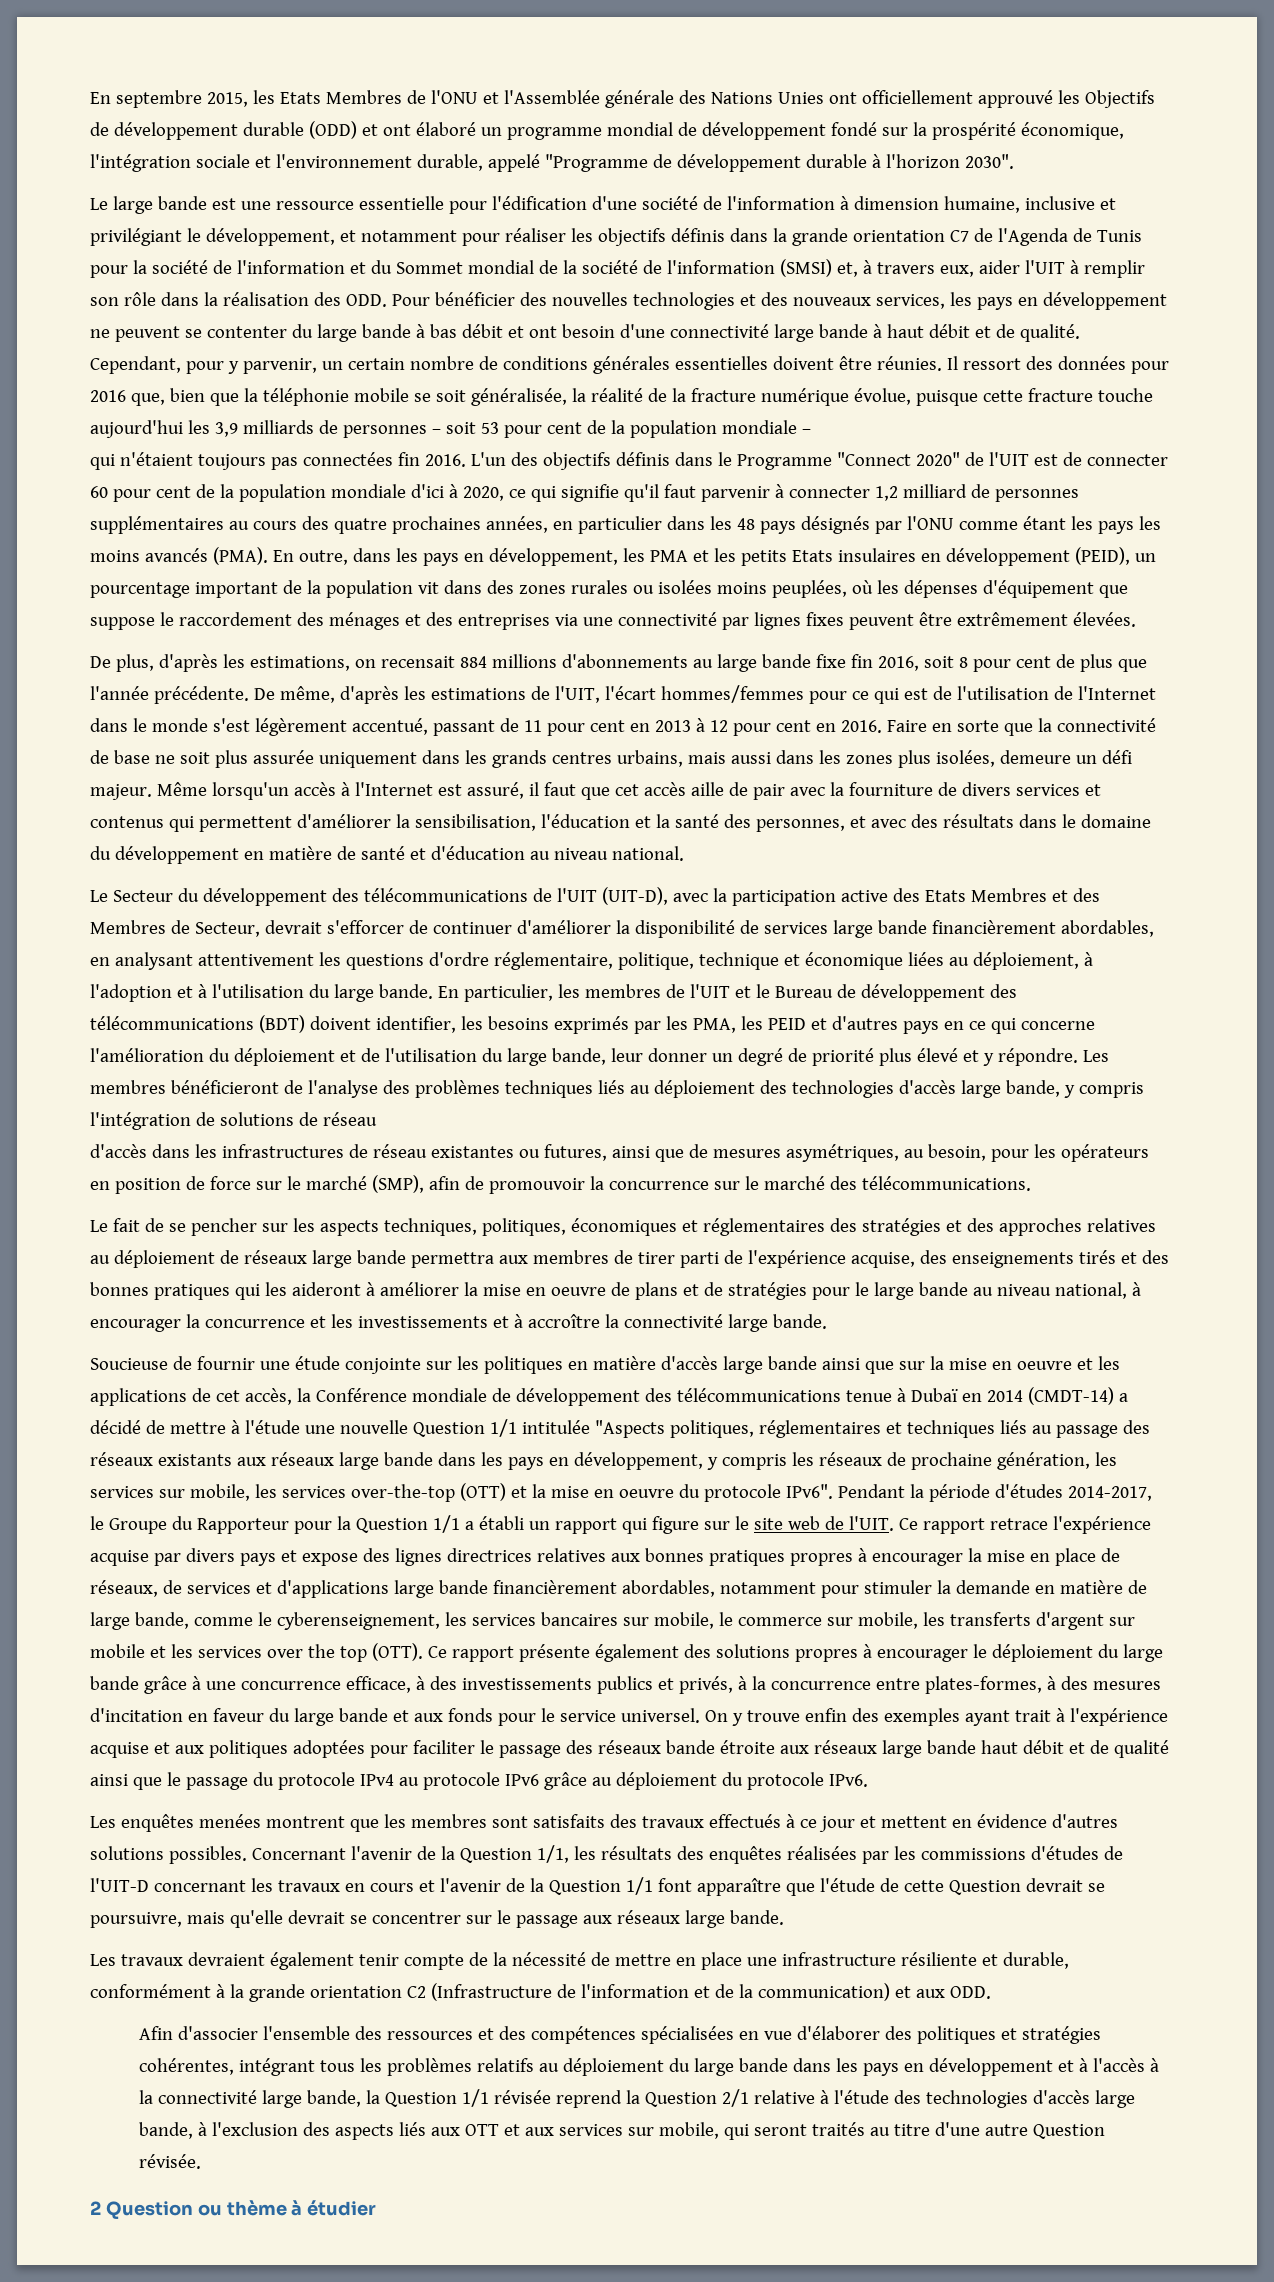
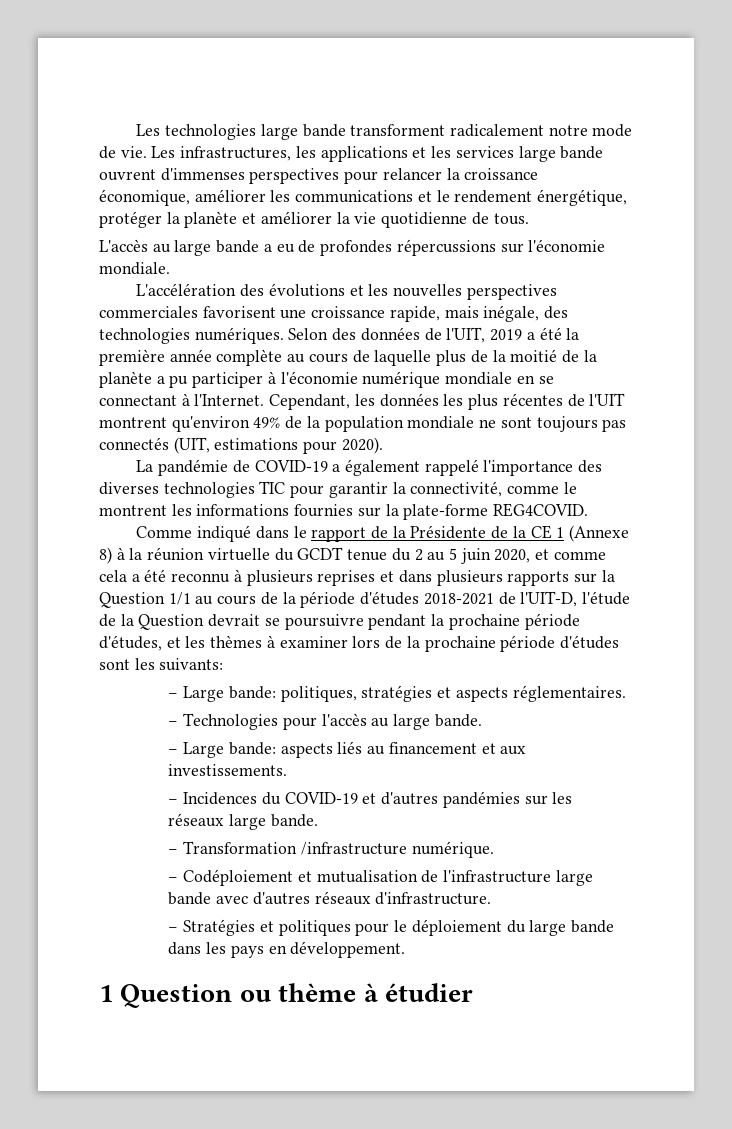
[90,90,1155,108] [90,121,1124,140] [90,154,1014,172] [90,196,1116,214] [90,228,1142,246] [90,259,1145,278] [90,292,1167,310] [90,324,1080,342] [90,356,1169,374] [90,388,1153,406] [90,420,811,438] [90,452,1168,470] [90,484,1079,502] [90,516,1161,534] [90,547,1156,566] [90,580,1128,598] [90,612,1136,630] [90,654,1147,672] [90,685,1156,704] [90,718,1156,736] [90,750,1132,768] [90,782,1101,800] [90,814,1151,832] [90,846,684,864] [90,887,1100,906] [90,920,1154,938] [90,952,1093,970] [90,984,1017,1002] [90,1015,1095,1034] [90,1048,1109,1066] [90,1080,1144,1098] [90,1112,377,1130] [90,1144,1149,1162] [90,1175,1031,1194] [90,1218,1156,1236] [90,1250,1169,1268] [90,1282,1141,1300] [90,1314,827,1332] [90,1356,1120,1374] [90,1387,1128,1406] [90,1419,1150,1438] [90,1452,1117,1470] [90,1483,1152,1502] [90,1515,1151,1534] [90,1548,1120,1566] [90,1580,1147,1598] [90,1612,1135,1630] [90,1643,1163,1662] [90,1676,1161,1694] [90,1708,1168,1726] [90,1740,1169,1758] [90,1772,868,1790] [90,1814,1118,1832] [90,1845,1123,1864] [90,1877,1105,1896] [90,1910,784,1928] [90,1952,1069,1970] [90,1983,991,2002] [139,2026,1102,2044] [139,2058,560,2076] En septembre 2015, les Etats Membres de l'ONU et l'Assemblée générale des Nations Unies ont officiellement approuvé les Objectifs de développement durable (ODD) et ont élaboré un programme mondial de développement fondé sur la prospérité économique, l'intégration sociale et l'environnement durable, appelé "Programme de développement durable à l'horizon 2030". // Le large bande est une ressource essentielle pour l'édification d'une société de l'information à dimension humaine, inclusive et privilégiant le développement, et notamment pour réaliser les objectifs définis dans la grande orientation C7 de l'Agenda de Tunis pour la société de l'information et du Sommet mondial de la société de l'information (SMSI) et, à travers eux, aider l'UIT à remplir son rôle dans la réalisation des ODD. Pour bénéficier des nouvelles technologies et des nouveaux services, les pays en développement ne peuvent se contenter du large bande à bas débit et ont besoin d'une connectivité large bande à haut débit et de qualité. Cependant, pour y parvenir, un certain nombre de conditions générales essentielles doivent être réunies. Il ressort des données pour 2016 que, bien que la téléphonie mobile se soit généralisée, la réalité de la fracture numérique évolue, puisque cette fracture touche aujourd'hui les 3,9 milliards de personnes – soit 53 pour cent de la population mondiale – // qui n'étaient toujours pas connectées fin 2016. L'un des objectifs définis dans le Programme "Connect 2020" de l'UIT est de connecter 60 pour cent de la population mondiale d'ici à 2020, ce qui signifie qu'il faut parvenir à connecter 1,2 milliard de personnes supplémentaires au cours des quatre prochaines années, en particulier dans les 48 pays désignés par l'ONU comme étant les pays les moins avancés (PMA). En outre, dans les pays en développement, les PMA et les petits Etats insulaires en développement (PEID), un pourcentage important de la population vit dans des zones rurales ou isolées moins peuplées, où les dépenses d'équipement que suppose le raccordement des ménages et des entreprises via une connectivité par lignes fixes peuvent être extrêmement élevées. // De plus, d'après les estimations, on recensait 884 millions d'abonnements au large bande fixe fin 2016, soit 8 pour cent de plus que l'année précédente. De même, d'après les estimations de l'UIT, l'écart hommes/femmes pour ce qui est de l'utilisation de l'Internet dans le monde s'est légèrement accentué, passant de 11 pour cent en 2013 à 12 pour cent en 2016. Faire en sorte que la connectivité de base ne soit plus assurée uniquement dans les grands centres urbains, mais aussi dans les zones plus isolées, demeure un défi majeur. Même lorsqu'un accès à l'Internet est assuré, il faut que cet accès aille de pair avec la fourniture de divers services et contenus qui permettent d'améliorer la sensibilisation, l'éducation et la santé des personnes, et avec des résultats dans le domaine du développement en matière de santé et d'éducation au niveau national. // Le Secteur du développement des télécommunications de l'UIT (UIT-D), avec la participation active des Etats Membres et des Membres de Secteur, devrait s'efforcer de continuer d'améliorer la disponibilité de services large bande financièrement abordables, en analysant attentivement les questions d'ordre réglementaire, politique, technique et économique liées au déploiement, à l'adoption et à l'utilisation du large bande. En particulier, les membres de l'UIT et le Bureau de développement des télécommunications (BDT) doivent identifier, les besoins exprimés par les PMA, les PEID et d'autres pays en ce qui concerne l'amélioration du déploiement et de l'utilisation du large bande, leur donner un degré de priorité plus élevé et y répondre. Les membres bénéficieront de l'analyse des problèmes techniques liés au déploiement des technologies d'accès large bande, y compris l'intégration de solutions de réseau // d'accès dans les infrastructures de réseau existantes ou futures, ainsi que de mesures asymétriques, au besoin, pour les opérateurs en position de force sur le marché (SMP), afin de promouvoir la concurrence sur le marché des télécommunications. // Le fait de se pencher sur les aspects techniques, politiques, économiques et réglementaires des stratégies et des approches relatives au déploiement de réseaux large bande permettra aux membres de tirer parti de l'expérience acquise, des enseignements tirés et des bonnes pratiques qui les aideront à améliorer la mise en oeuvre de plans et de stratégies pour le large bande au niveau national, à encourager la concurrence et les investissements et à accroître la connectivité large bande. // Soucieuse de fournir une étude conjointe sur les politiques en matière d'accès large bande ainsi que sur la mise en oeuvre et les applications de cet accès, la Conférence mondiale de développement des télécommunications tenue à Dubaï en 2014 (CMDT-14) a décidé de mettre à l'étude une nouvelle Question 1/1 intitulée "Aspects politiques, réglementaires et techniques liés au passage des réseaux existants aux réseaux large bande dans les pays en développement, y compris les réseaux de prochaine génération, les services sur mobile, les services over-the-top (OTT) et la mise en oeuvre du protocole IPv6". Pendant la période d'études 2014-2017, le Groupe du Rapporteur pour la Question 1/1 a établi un rapport qui figure sur le site web de l'UIT. Ce rapport retrace l'expérience acquise par divers pays et expose des lignes directrices relatives aux bonnes pratiques propres à encourager la mise en place de réseaux, de services et d'applications large bande financièrement abordables, notamment pour stimuler la demande en matière de large bande, comme le cyberenseignement, les services bancaires sur mobile, le commerce sur mobile, les transferts d'argent sur mobile et les services over the top (OTT). Ce rapport présente également des solutions propres à encourager le déploiement du large bande grâce à une concurrence efficace, à des investissements publics et privés, à la concurrence entre plates-formes, à des mesures d'incitation en faveur du large bande et aux fonds pour le service universel. On y trouve enfin des exemples ayant trait à l'expérience acquise et aux politiques adoptées pour faciliter le passage des réseaux bande étroite aux réseaux large bande haut débit et de qualité ainsi que le passage du protocole IPv4 au protocole IPv6 grâce au déploiement du protocole IPv6. // Les enquêtes menées montrent que les membres sont satisfaits des travaux effectués à ce jour et mettent en évidence d'autres solutions possibles. Concernant l'avenir de la Question 1/1, les résultats des enquêtes réalisées par les commissions d'études de l'UIT-D concernant les travaux en cours et l'avenir de la Question 1/1 font apparaître que l'étude de cette Question devrait se poursuivre, mais qu'elle devrait se concentrer sur le passage aux réseaux large bande. // Les travaux devraient également tenir compte de la nécessité de mettre en place une infrastructure résiliente et durable, conformément à la grande orientation C2 (Infrastructure de l'information et de la communication) et aux ODD. // Afin d'associer l'ensemble des ressources et des compétences spécialisées en vue d'élaborer des politiques et stratégies cohérentes, intégrant tous les problèmes relatifs au -> [136,124,633,140] [99,146,604,162] [99,168,539,184] [99,189,628,206] [99,211,529,228] [99,239,606,256] [99,262,170,275] [136,283,557,300] [99,305,569,322] [99,327,580,344] [99,349,597,366] [99,371,554,388] [99,393,626,410] [99,416,627,432] [99,437,383,454] [136,459,603,476] [99,481,577,498] [99,503,589,520] [136,525,630,542] [99,547,606,564] [99,569,615,586] [99,591,630,608] [99,613,580,630] [99,635,619,652] [99,658,224,671] [168,685,626,702] [168,713,482,730] [168,741,527,758] [168,764,288,776] [168,791,573,808] [168,813,318,830] [168,841,494,858] [168,869,593,886] [168,891,492,905] [168,919,408,936] Les technologies large bande transforment radicalement notre mode de vie. Les infrastructures, les applications et les services large bande ouvrent d'immenses perspectives pour relancer la croissance économique, améliorer les communications et le rendement énergétique, protéger la planète et améliorer la vie quotidienne de tous. // L'accès au large bande a eu de profondes répercussions sur l'économie mondiale. // L'accélération des évolutions et les nouvelles perspectives commerciales favorisent une croissance rapide, mais inégale, des technologies numériques. Selon des données de l'UIT, 2019 a été la première année complète au cours de laquelle plus de la moitié de la planète a pu participer à l'économie numérique mondiale en se connectant à l'Internet. Cependant, les données les plus récentes de l'UIT montrent qu'environ 49% de la population mondiale ne sont toujours pas connectés (UIT, estimations pour 2020). // La pandémie de COVID-19 a également rappelé l'importance des diverses technologies TIC pour garantir la connectivité, comme le montrent les informations fournies sur la plate-forme REG4COVID. // Comme indiqué dans le rapport de la Présidente de la CE 1 (Annexe 8) à la réunion virtuelle du GCDT tenue du 2 au 5 juin 2020, et comme cela a été reconnu à plusieurs reprises et dans plusieurs rapports sur la Question 1/1 au cours de la période d'études 2018-2021 de l'UIT-D, l'étude de la Question devrait se poursuivre pendant la prochaine période d'études, et les thèmes à examiner lors de la prochaine période d'études sont les suivants: // − Large bande: politiques, stratégies et aspects réglementaires. // − Technologies pour l'accès au large bande. // − Large bande: aspects liés au financement et aux investissements. // − Incidences du COVID-19 et d'autres pandémies sur les réseaux large bande. // − Transformation /infrastructure numérique. // − Codéploiement et mutualisation de l'infrastructure large bande avec d'autres réseaux d'infrastructure. // − Stratégies et politiques pour le
[929,2058,1160,2076] [139,2089,1136,2108] [139,2122,1106,2140] [139,2154,202,2169] [90,2201,101,2215] développement et à l'accès à la connectivité large bande, la Question 1/1 révisée reprend la Question 2/1 relative à l'étude des technologies d'accès large bande, à l'exclusion des aspects liés aux OTT et aux services sur mobile, qui seront traités au titre d'une autre Question révisée. // 2 -> [290,941,406,958] [99,985,113,1002] développement. // 1

